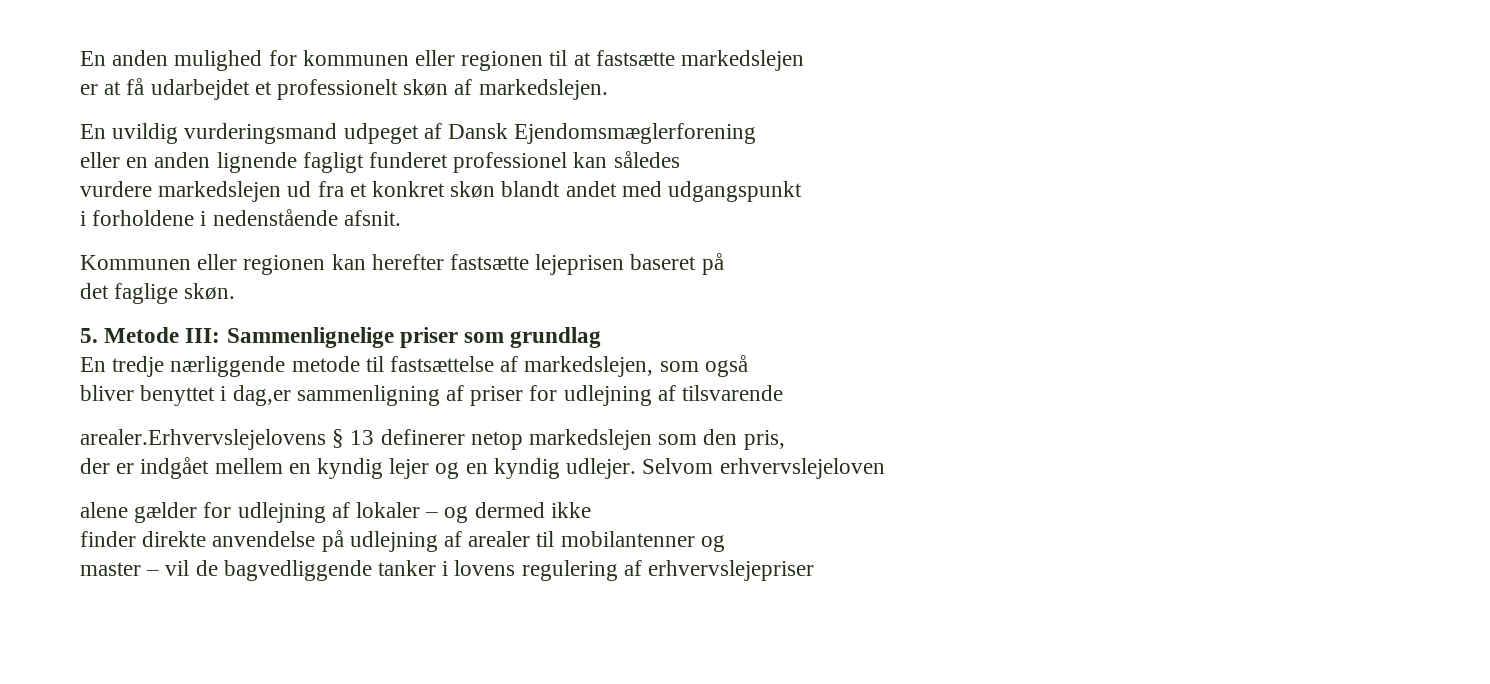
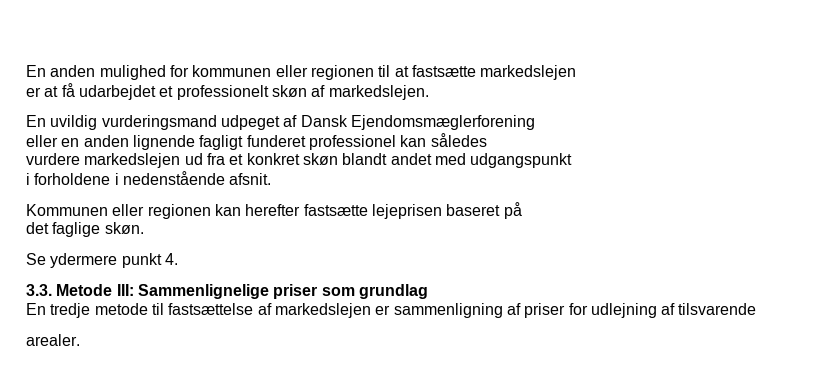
[80,328,98,343] 5. -> [26,253,178,268] [26,284,52,296] Se ydermere punkt 4. // 3.3.
[170,356,286,377] nærliggende -> (91, 310) none
[524,355,748,377] [80,385,291,406] markedslejen, som også // bliver benyttet i dag,er -> [274,303,391,318] markedslejen er
[80,429,785,450] [80,457,885,479] [80,502,591,523] [80,530,725,552] [80,560,815,581] arealer.Erhvervslejelovens § 13 definerer netop markedslejen som den pris, // der er indgået mellem en kyndig lejer og en kyndig udlejer. Selvom erhvervslejeloven // alene gælder for udlejning af lokaler – og dermed ikke // finder direkte anvendelse på udlejning af arealer til mobilantenner og // master – vil de bagvedliggende tanker i lovens regulering af erhvervslejepriser -> [26,334,80,346] arealer.

